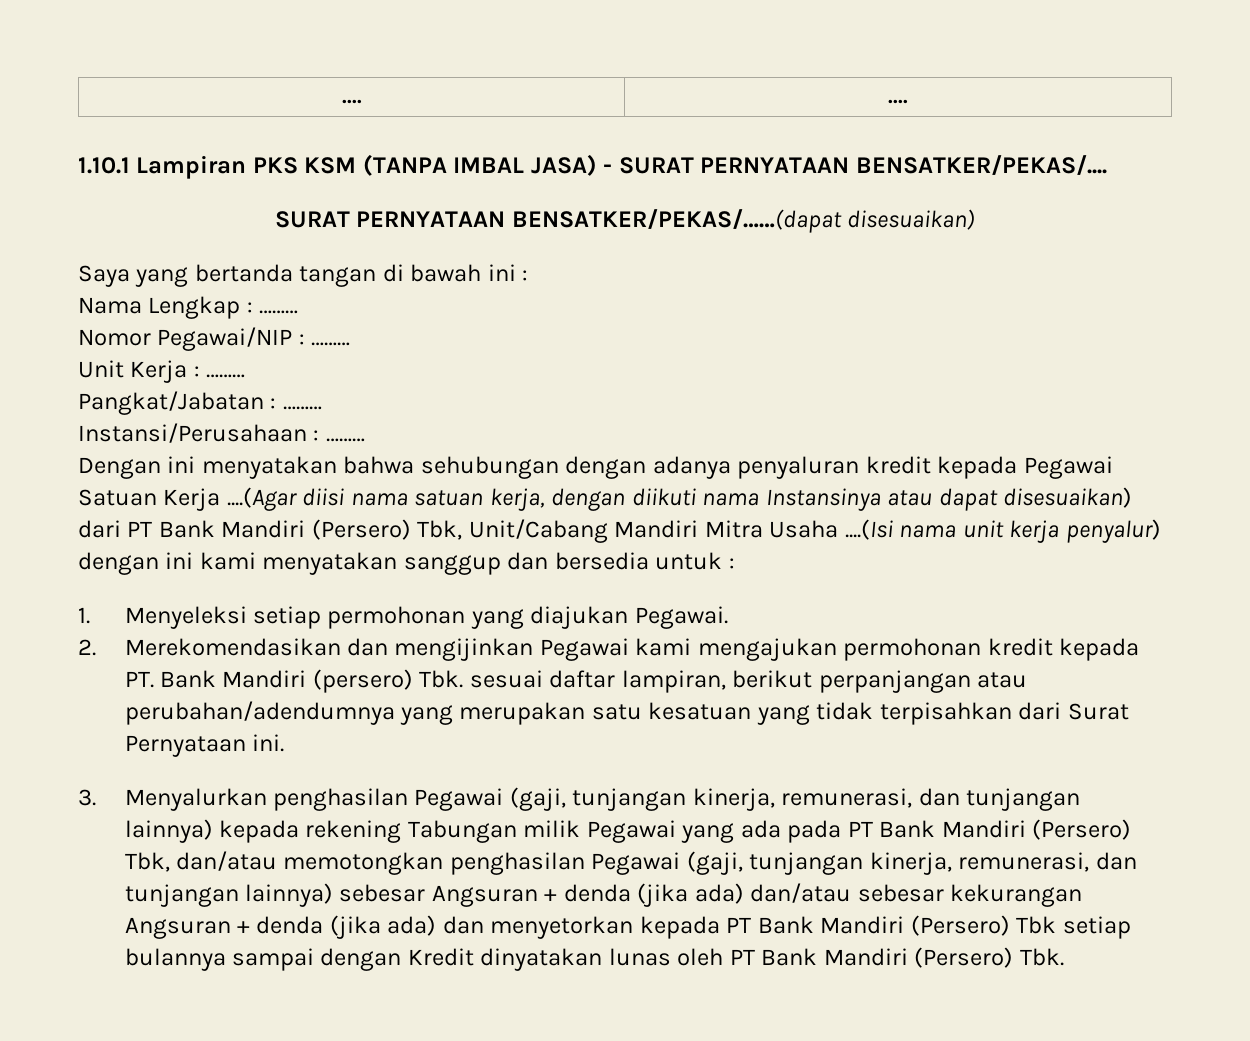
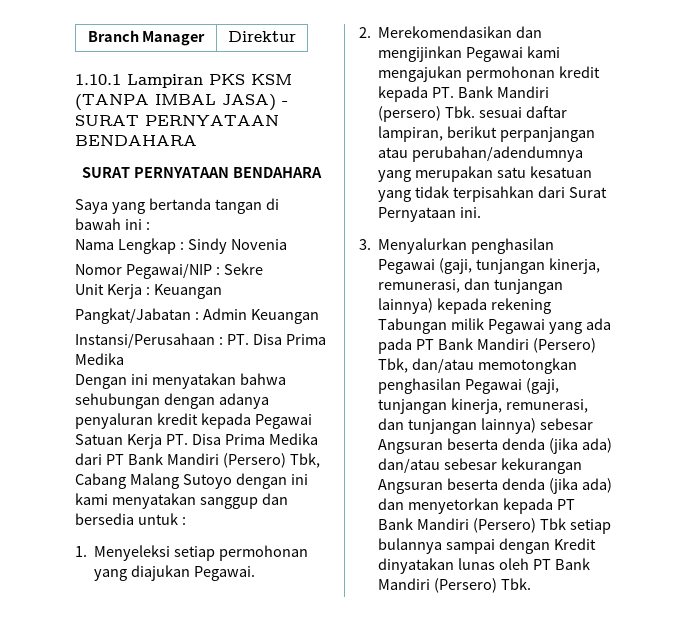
[341,99,362,104] [888,99,908,104] .... | .... -> [87,30,206,46] [228,31,296,42] Branch Manager | Direktur
[855,155,1107,175] [274,209,976,233] BENSATKER/PEKAS/.... // SURAT PERNYATAAN BENSATKER/PEKAS/……(dapat disesuaikan) -> [75,135,197,146] [82,167,322,178] BENDAHARA // SURAT PERNYATAAN BENDAHARA
[259,310,299,314] ……… -> [187,238,287,254] Sindy Novenia
[311,342,351,346] ……… -> [223,263,263,275] Sekre
[206,374,246,378] ……… -> [153,284,222,299] Keuangan
[282,406,322,410] ……… -> [202,308,319,324] Admin Keuangan
[325,438,365,442] ……… -> [226,334,326,345] [75,353,124,365] PT. Disa Prima Medika
[226,487,1133,511] ....(Agar diisi nama satuan kerja, dengan diikuti nama Instansinya atau dapat disesuaikan) -> [165,433,318,445] PT. Disa Prima Medika
[468,519,1161,543] Unit/Cabang Mandiri Mitra Usaha ....(Isi nama unit kerja penyalur) -> [75,473,232,489] Cabang Malang Sutoyo
[544,889,558,901] + -> [447,438,499,450] beserta
[236,921,250,933] + -> [447,478,499,490] beserta

